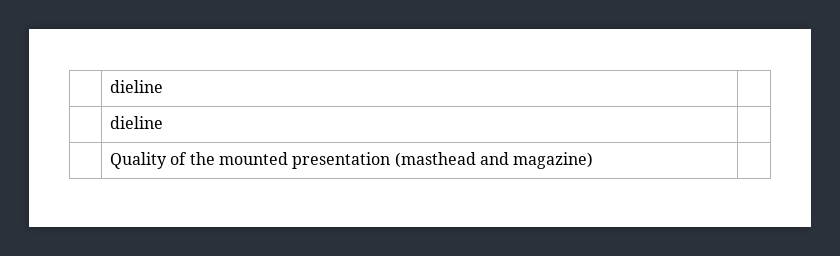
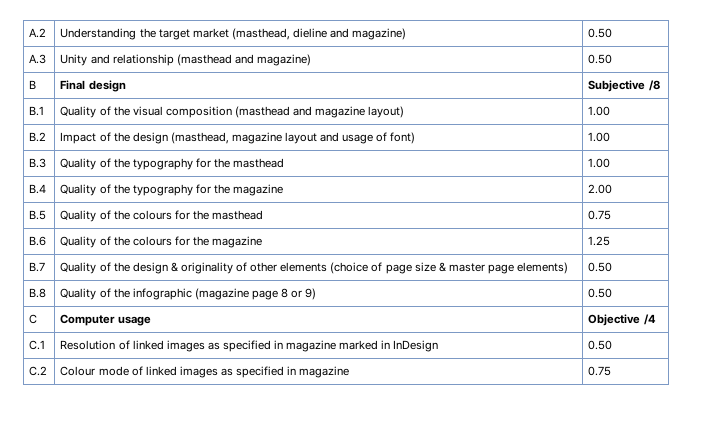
[110,80,164,93] [110,116,164,129] [110,152,594,169] | dieline | // | dieline | // | Quality of the mounted presentation (masthead and magazine) | -> [29,28,47,38] [60,28,407,40] [588,28,613,38] [29,54,47,64] [60,54,311,66] [588,54,613,64] [29,80,37,89] [60,80,126,92] [588,80,660,92] [29,106,45,116] [60,106,405,118] [588,106,611,116] [29,132,47,142] [60,132,416,144] [588,132,611,142] [29,158,47,168] [60,158,285,170] [588,158,611,168] [29,184,47,194] [60,184,284,196] [588,184,613,194] [29,210,47,220] [60,210,264,222] [588,210,612,220] [29,236,47,246] [60,236,263,248] [588,236,611,246] [29,262,46,272] [60,262,569,274] [588,262,613,272] [29,288,47,298] [60,288,317,300] [588,288,613,298] [29,314,38,324] [60,314,151,326] [588,314,656,326] [29,340,46,350] [60,340,439,352] [588,340,613,350] [29,366,48,376] [60,366,350,378] [588,366,612,376] A.2 | Understanding the target market (masthead, dieline and magazine) | 0.50 // A.3 | Unity and relationship (masthead and magazine) | 0.50 // B | Final design | Subjective /8 // B.1 | Quality of the visual composition (masthead and magazine layout) | 1.00 // B.2 | Impact of the design (masthead, magazine layout and usage of font) | 1.00 // B.3 | Quality of the typography for the masthead | 1.00 // B.4 | Quality of the typography for the magazine | 2.00 // B.5 | Quality of the colours for the masthead | 0.75 // B.6 | Quality of the colours for the magazine | 1.25 // B.7 | Quality of the design & originality of other elements (choice of page size & master page elements) | 0.50 // B.8 | Quality of the infographic (magazine page 8 or 9) | 0.50 // C | Computer usage | Objective /4 // C.1 | Resolution of linked images as specified in magazine marked in InDesign | 0.50 // C.2 | Colour mode of linked images as specified in magazine | 0.75

